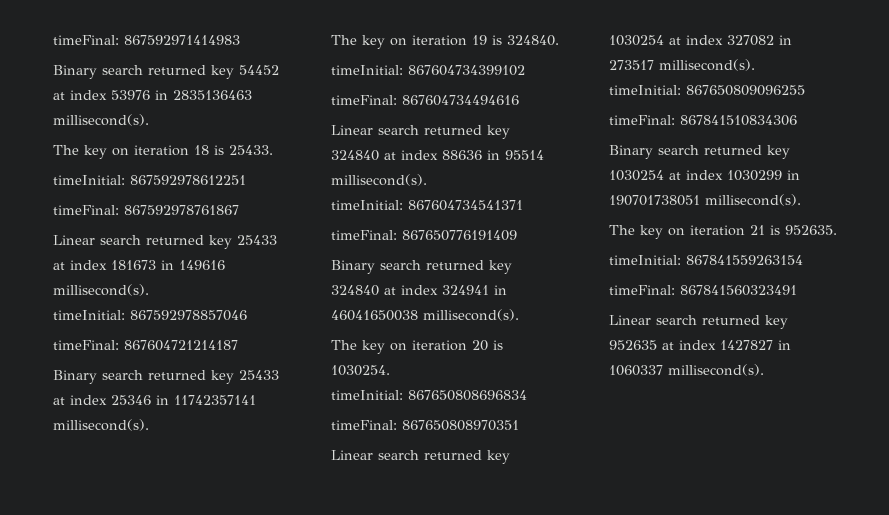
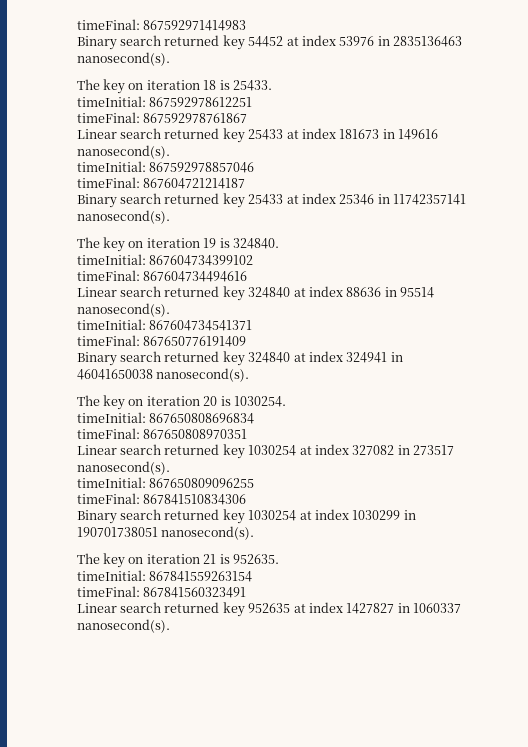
[52,114,149,126] millisecond(s). -> [76,52,170,66] nanosecond(s).
[52,284,149,296] millisecond(s). -> [76,145,170,159] nanosecond(s).
[52,419,149,431] millisecond(s). -> [76,210,170,224] nanosecond(s).
[330,174,427,186] millisecond(s). -> [76,303,170,317] nanosecond(s).
[422,309,519,321] millisecond(s). -> [156,368,250,382] nanosecond(s).
[658,59,755,71] millisecond(s). -> [76,461,170,475] nanosecond(s).
[704,194,801,206] millisecond(s). -> [161,526,255,540] nanosecond(s).
[667,364,764,376] millisecond(s). -> [76,619,170,633] nanosecond(s).

